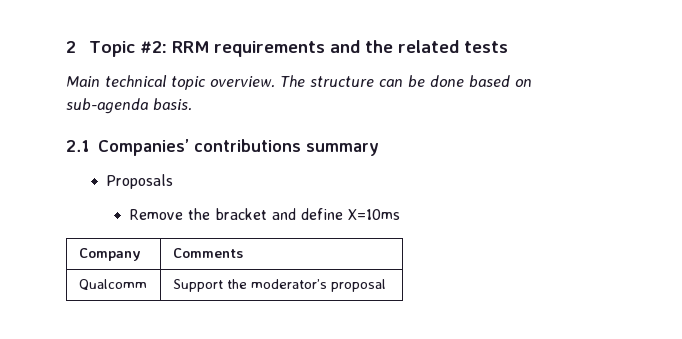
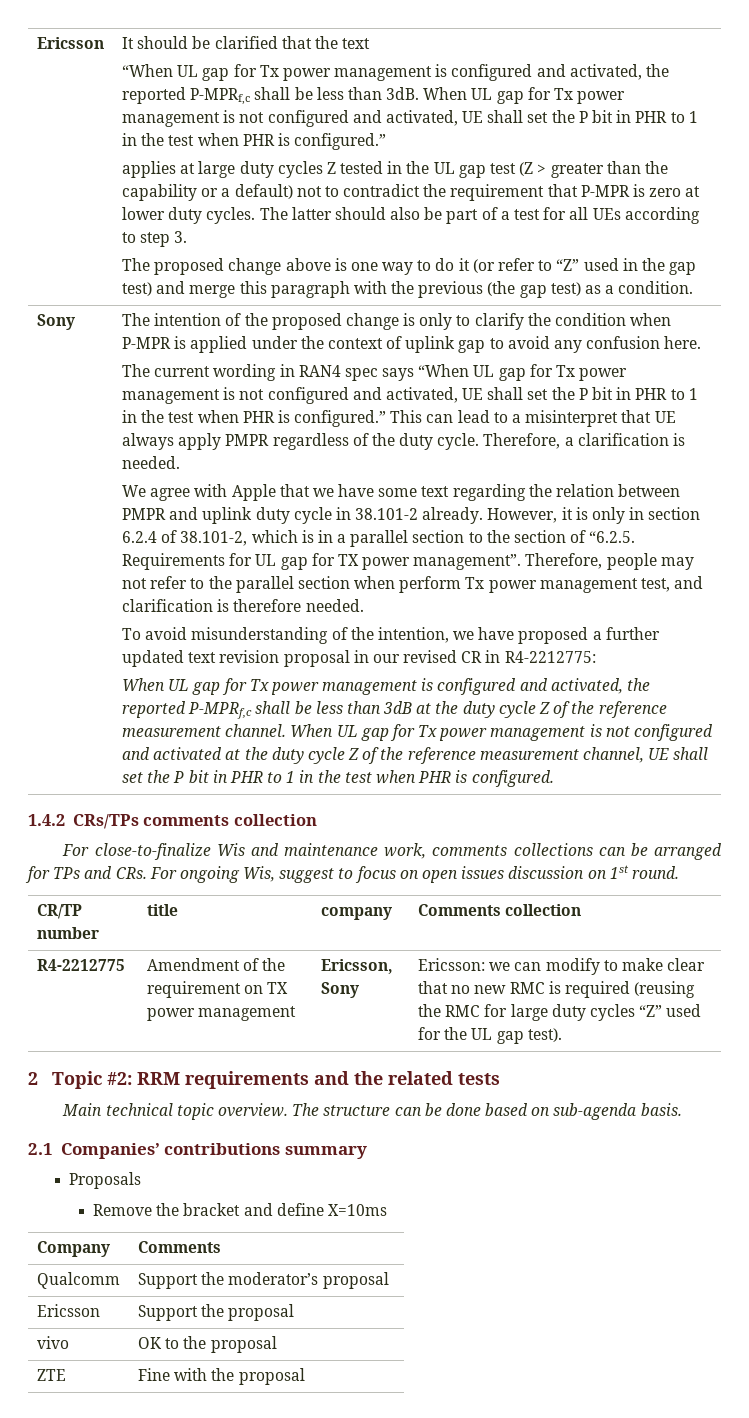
(66, 47) none -> [36,37,104,49] [121,36,371,49] [121,64,669,81] [121,87,626,105] [121,110,698,127] [121,133,387,150] [121,161,668,178] [121,184,701,201] [121,207,700,224] [121,231,188,247] [121,258,697,275] [121,281,694,298] [36,314,75,330] [121,313,672,330] [121,336,702,353] [121,364,628,381] [121,387,698,404] [121,410,676,427] [121,433,685,450] [121,456,180,469] [121,484,681,501] [121,507,701,524] [121,530,636,547] [121,553,694,570] [121,576,704,593] [121,599,364,612] [121,627,660,644] [121,650,596,667] [121,678,650,695] [121,701,667,719] [121,724,713,741] [121,747,709,764] [121,770,554,787] [28,814,317,829] [62,843,722,860] [25,865,679,883] [36,904,82,919] [36,927,99,939] [146,904,178,916] [320,907,392,920] [417,904,582,916] [36,959,125,971] [146,958,286,971] [146,981,289,998] [146,1006,297,1021] [320,959,393,974] [320,982,359,998] [417,958,706,975] [417,981,696,998] [417,1004,702,1021] [417,1027,562,1044] Ericsson | It should be clarified that the text // “When UL gap for Tx power management is configured and activated, the reported P-MPRf,c shall be less than 3dB. When UL gap for Tx power management is not configured and activated, UE shall set the P bit in PHR to 1 in the test when PHR is configured.” // applies at large duty cycles Z tested in the UL gap test (Z > greater than the capability or a default) not to contradict the requirement that P-MPR is zero at lower duty cycles. The latter should also be part of a test for all UEs according to step 3. // The proposed change above is one way to do it (or refer to “Z” used in the gap test) and merge this paragraph with the previous (the gap test) as a condition. // Sony | The intention of the proposed change is only to clarify the condition when P-MPR is applied under the context of uplink gap to avoid any confusion here. // The current wording in RAN4 spec says “When UL gap for Tx power management is not configured and activated, UE shall set the P bit in PHR to 1 in the test when PHR is configured.” This can lead to a misinterpret that UE always apply PMPR regardless of the duty cycle. Therefore, a clarification is needed. // We agree with Apple that we have some text regarding the relation between PMPR and uplink duty cycle in 38.101-2 already. However, it is only in section 6.2.4 of 38.101-2, which is in a parallel section to the section of “6.2.5. Requirements for UL gap for TX power management”. Therefore, people may not refer to the parallel section when perform Tx power management test, and clarification is therefore needed. // To avoid misunderstanding of the intention, we have proposed a further updated text revision proposal in our revised CR in R4-2212775: // When UL gap for Tx power management is configured and activated, the reported P-MPRf,c shall be less than 3dB at the duty cycle Z of the reference measurement channel. When UL gap for Tx power management is not configured and activated at the duty cycle Z of the reference measurement channel, UE shall set the P bit in PHR to 1 in the test when PHR is configured. // 1.4.2 CRs/TPs comments collection // For close-to-finalize Wis and maintenance work, comments collections can be arranged for TPs and CRs. For ongoing Wis, suggest to focus on open issues discussion on 1st round. // CR/TP number | title | company | Comments collection // R4-2212775 | Amendment of the requirement on TX power management | Ericsson, Sony | Ericsson: we can modify to make clear that no new RMC is required (reusing the RMC for large duty cycles “Z” used for the UL gap test). //
(386, 285) none -> [36,1304,100,1317] [137,1304,295,1321] [36,1336,69,1349] [137,1336,277,1353] [36,1369,66,1381] [137,1368,305,1385] // Ericsson | Support the proposal // vivo | OK to the proposal // ZTE | Fine with the proposal

